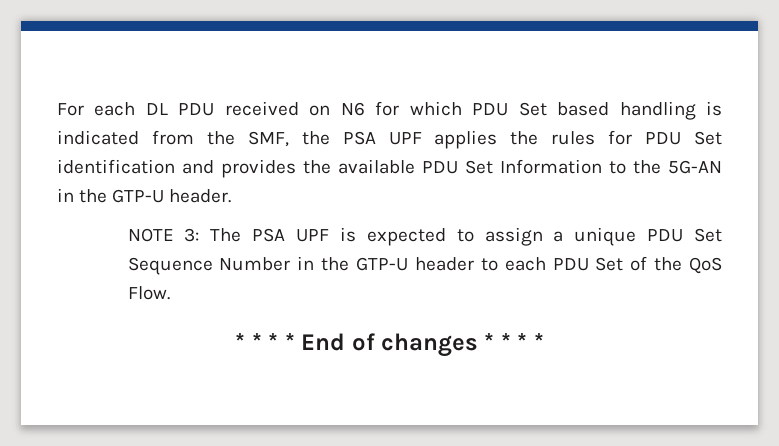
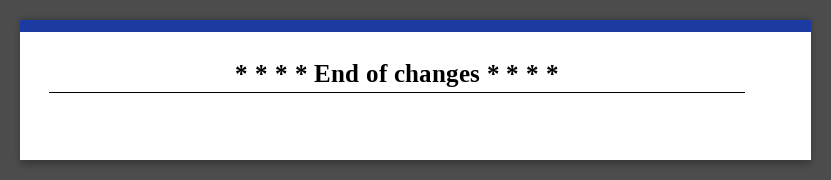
[57,101,722,120] [57,130,722,149] [57,159,722,178] [57,188,232,203] [127,227,722,246] [127,256,722,275] [127,286,170,300] For each DL PDU received on N6 for which PDU Set based handling is indicated from the SMF, the PSA UPF applies the rules for PDU Set identification and provides the available PDU Set Information to the 5G-AN in the GTP-U header. // NOTE 3: The PSA UPF is expected to assign a unique PDU Set Sequence Number in the GTP-U header to each PDU Set of the QoS Flow. // -> (235, 73) none

